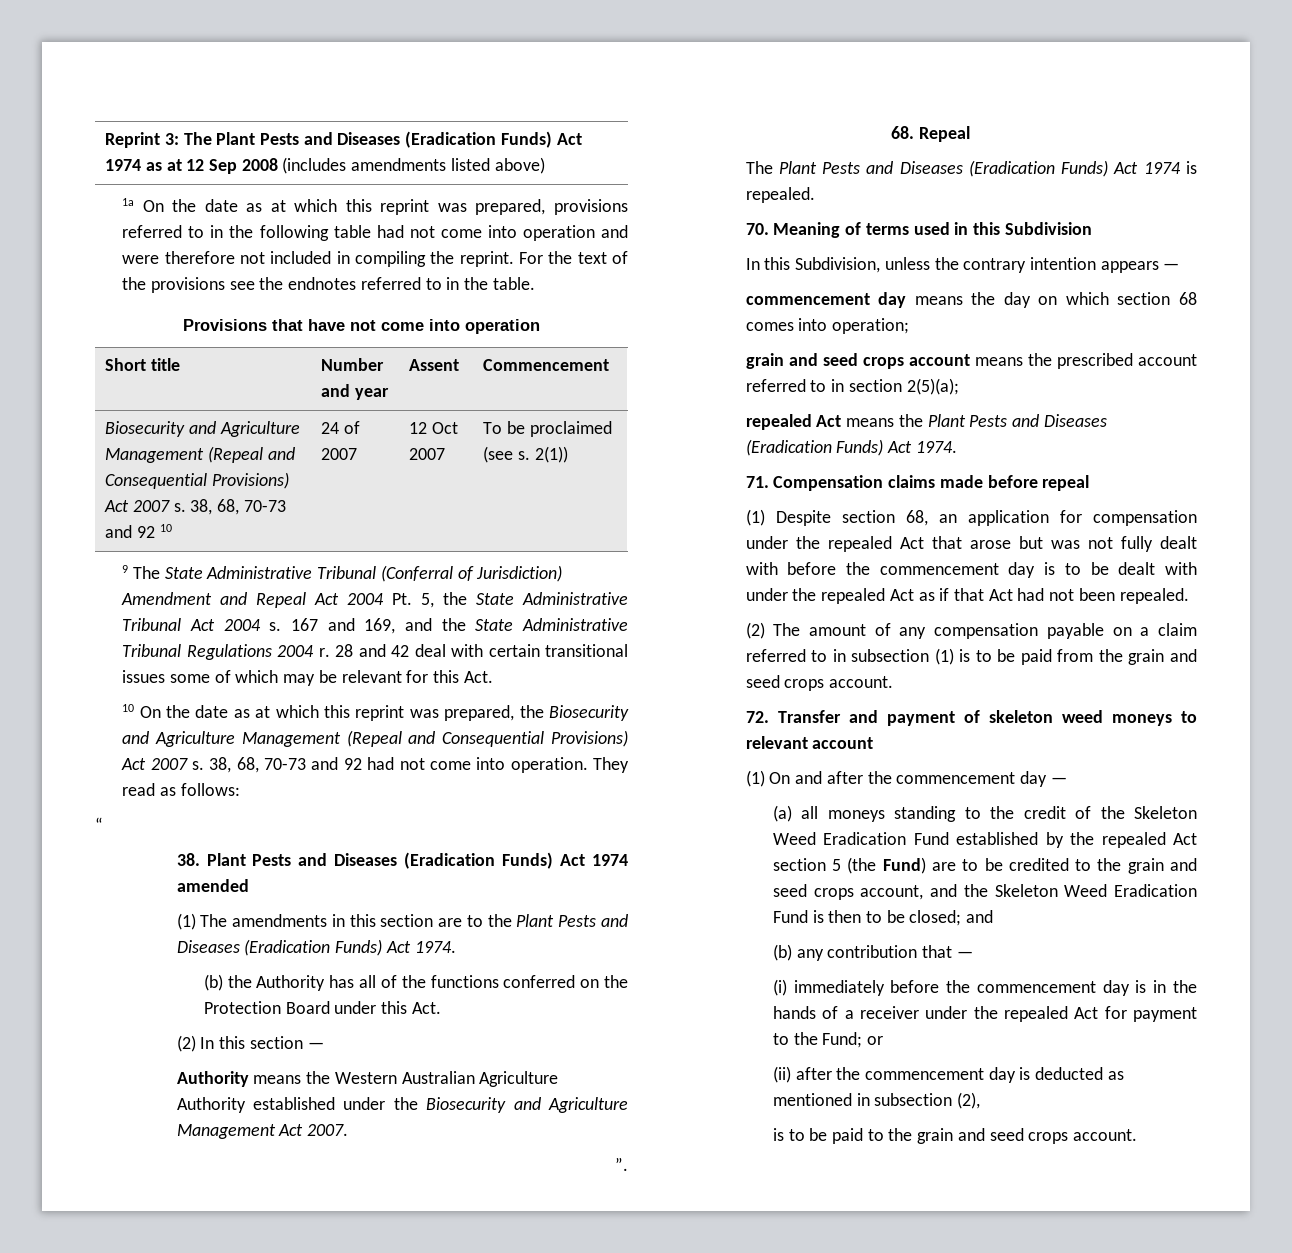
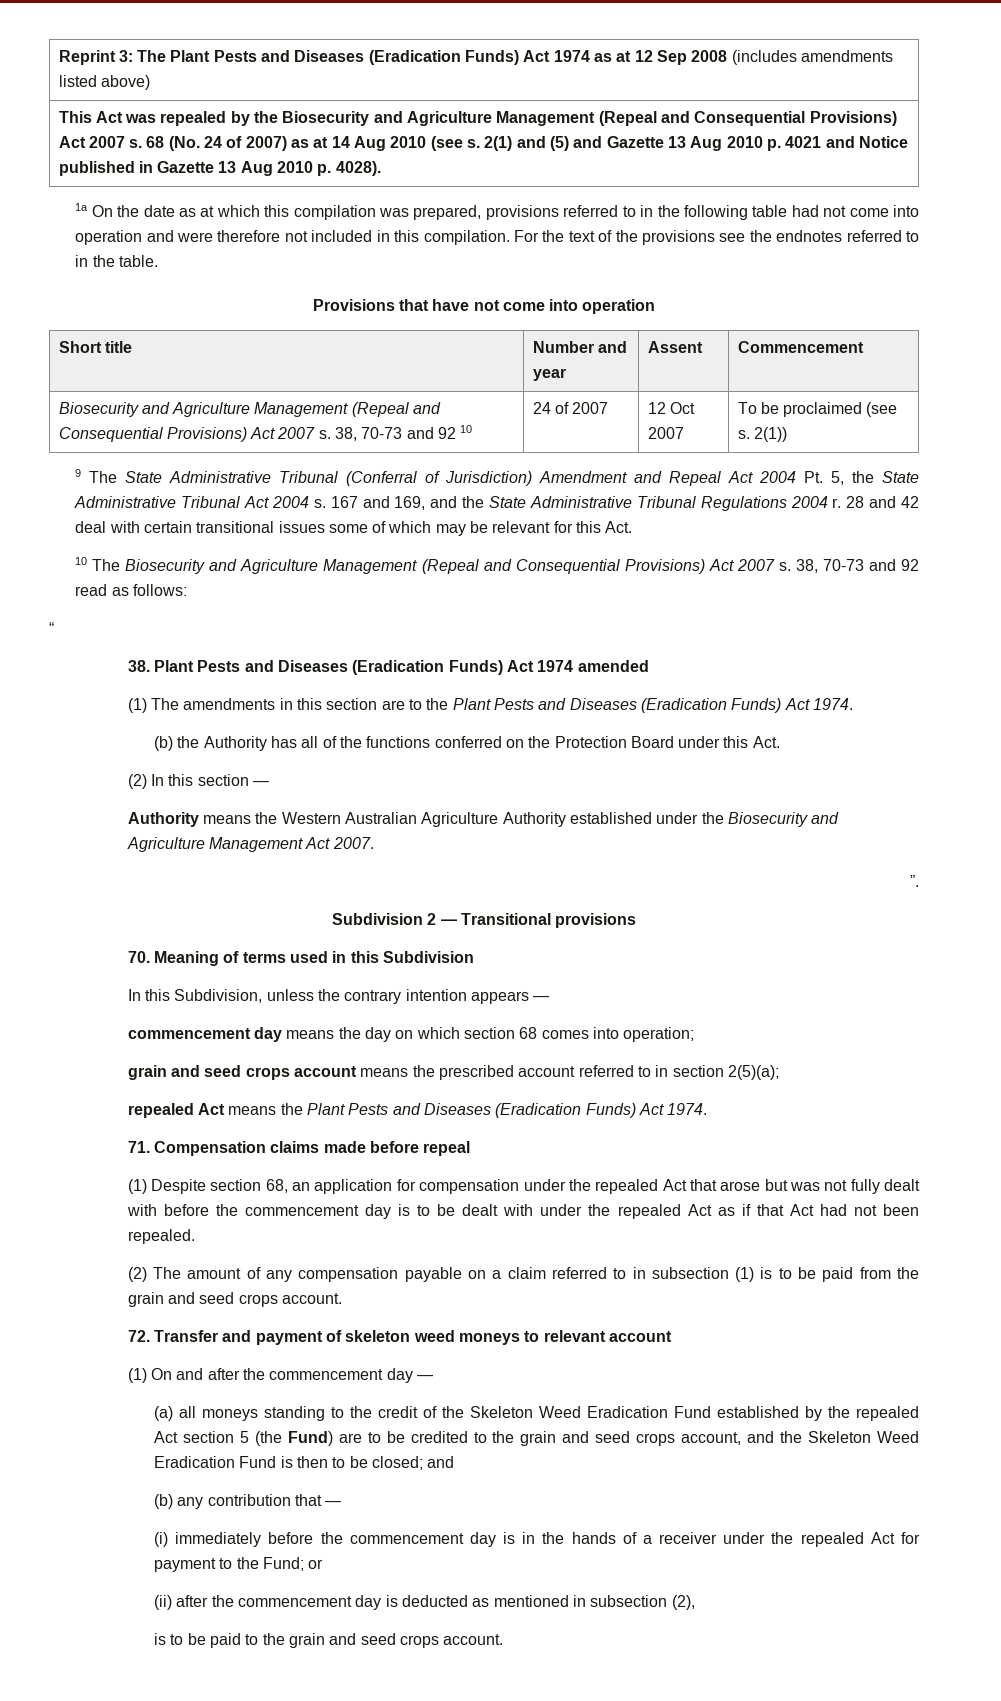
(545, 165) none -> [58,111,897,126] [58,136,908,151] [58,161,381,176] // This Act was repealed by the Biosecurity and Agriculture Management (Repeal and Consequential Provisions) Act 2007 s. 68 (No. 24 of 2007) as at 14 Aug 2010 (see s. 2(1) and (5) and Gazette 13 Aug 2010 p. 4021 and Notice published in Gazette 13 Aug 2010 p. 4028).
[380,199,430,215] reprint -> [293,205,376,220] compilation
[354,251,514,267] compiling the reprint. -> [394,230,510,245] this compilation.
[217,499,240,515] 68, -> (358, 434) none
[139,705,544,721] On the date as at which this reprint was prepared, the -> [92,559,121,571] The
[236,757,629,773] 68, 70-73 and 92 had not come into operation. They -> [822,559,920,571] 70-73 and 92
[891,126,970,142] [745,160,1197,177] [745,187,815,203] 68. Repeal // The Plant Pests and Diseases (Eradication Funds) Act 1974 is repealed. -> [331,913,637,928] Subdivision 2 — Transitional provisions

